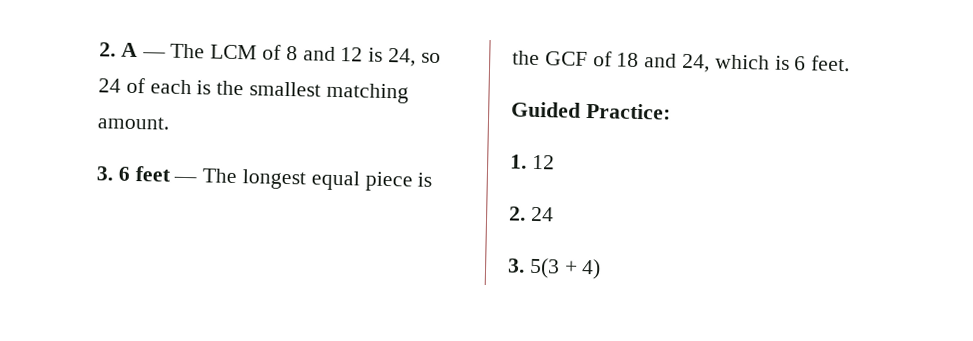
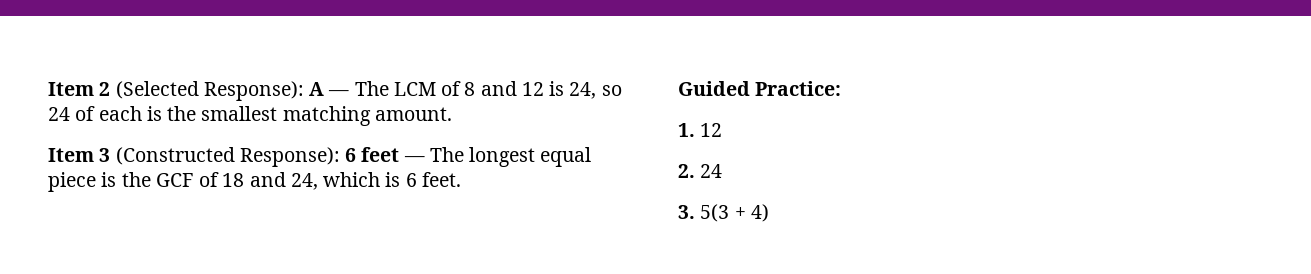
[99,42,116,57] 2. -> [48,81,304,101] Item 2 (Selected Response):
[96,166,114,181] 3. -> [48,147,340,167] Item 3 (Constructed Response):

